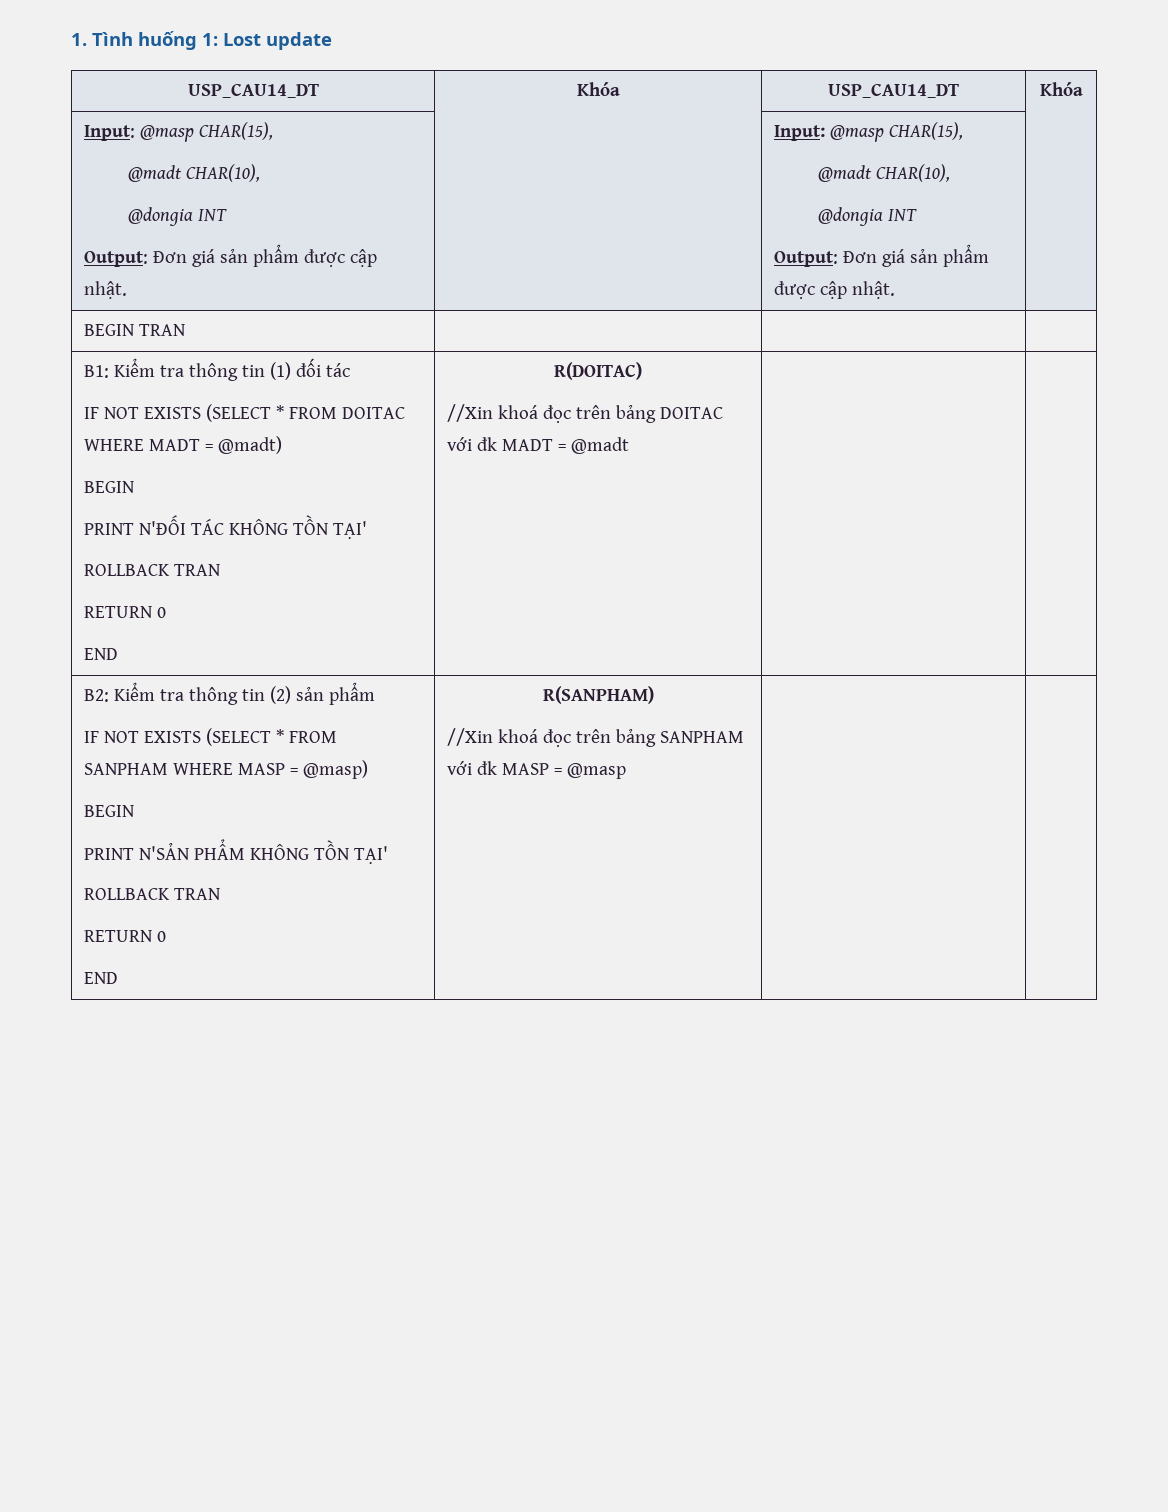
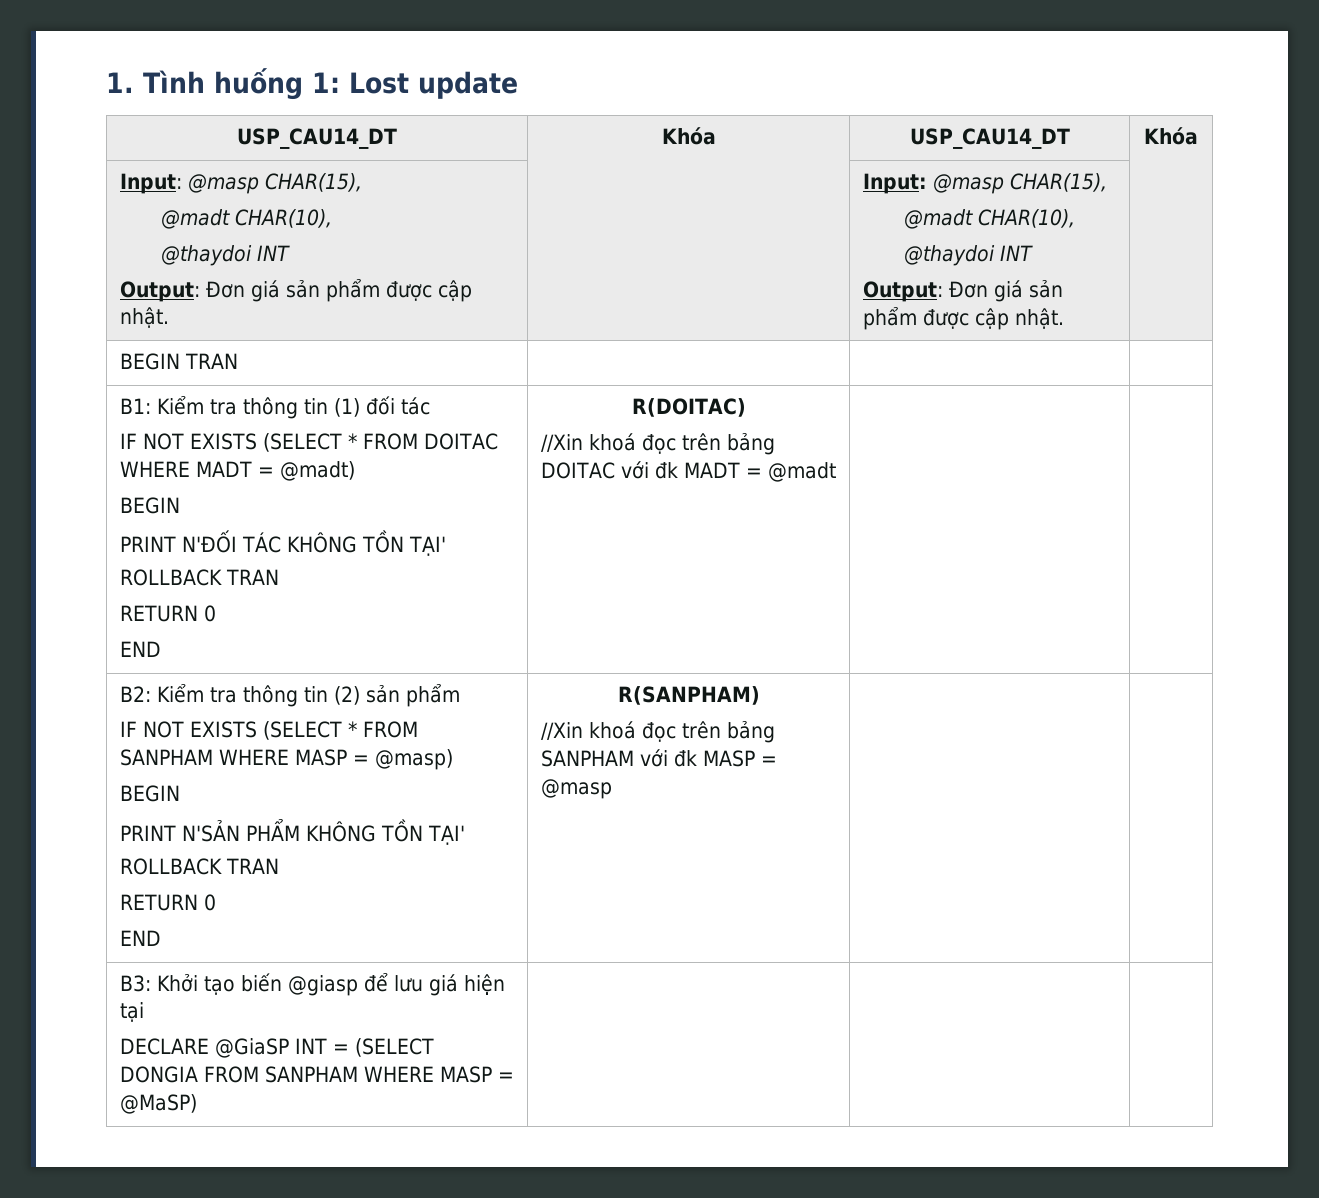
[128,207,194,226] @dongia -> [161,245,253,266] @thaydoi
[818,207,884,226] @dongia -> [904,245,996,266] @thaydoi
(627, 771) none -> [119,972,505,996] [119,1002,144,1022] [119,1038,434,1058] [119,1066,514,1083] [119,1094,197,1114] // B3: Khởi tạo biến @giasp để lưu giá hiện tại // DECLARE @GiaSP INT = (SELECT DONGIA FROM SANPHAM WHERE MASP = @MaSP) | | |

